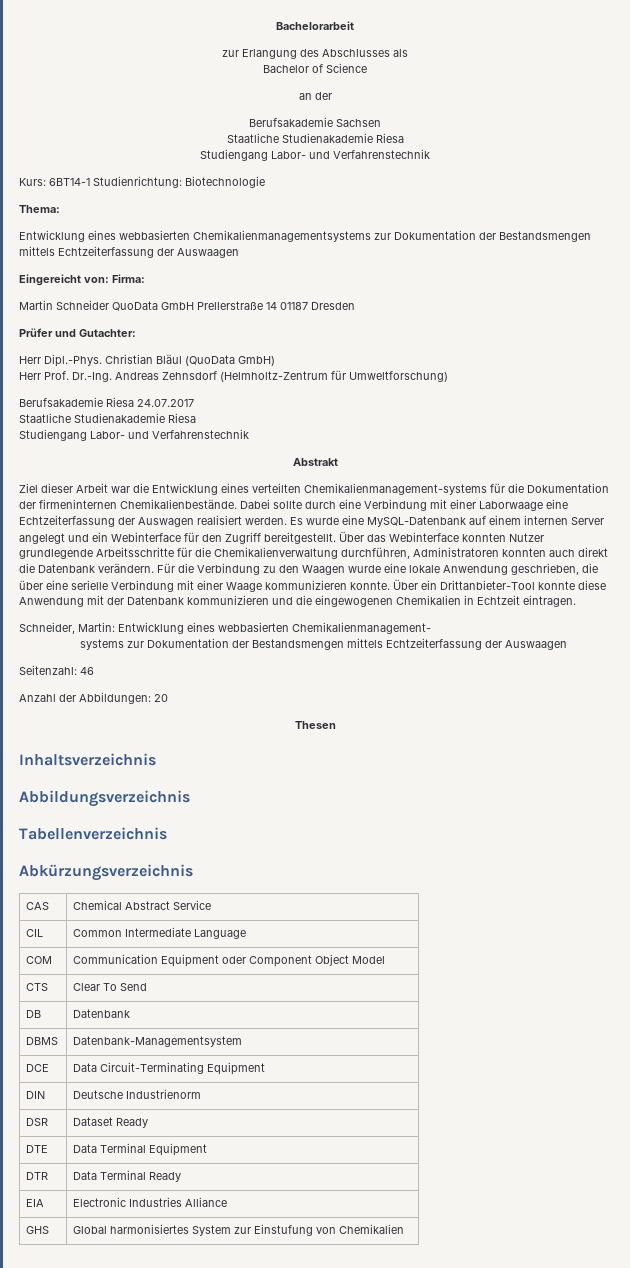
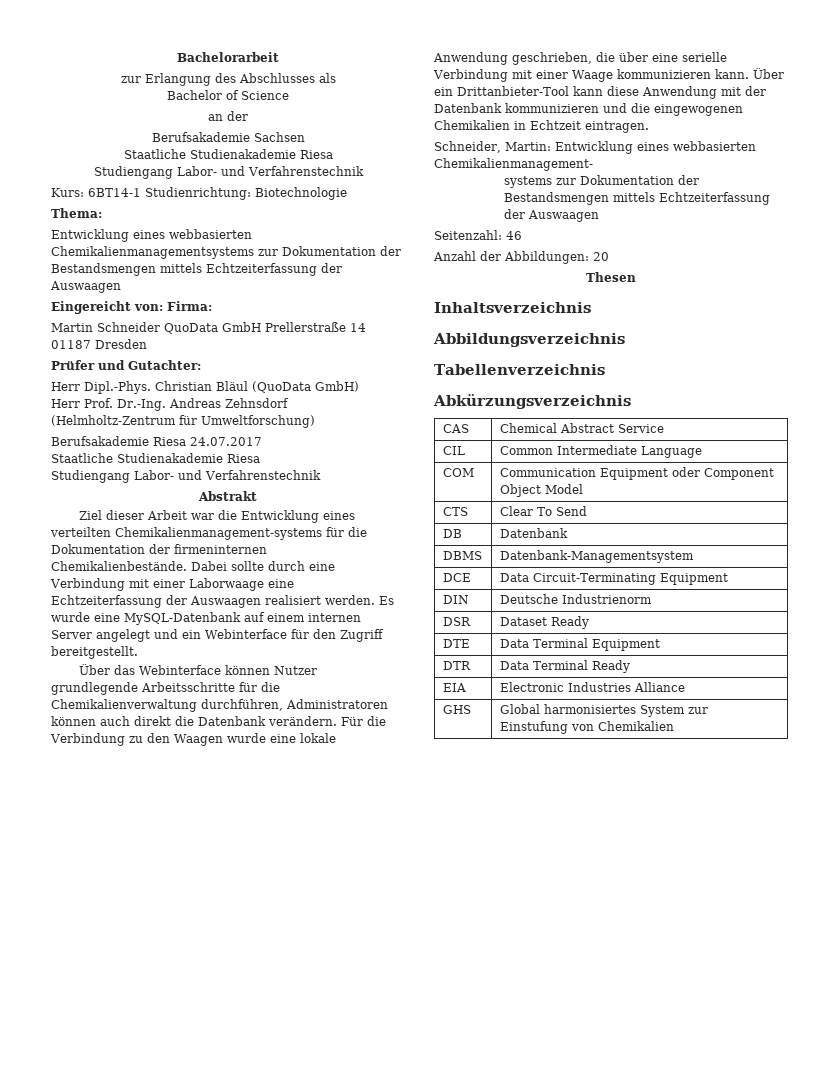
[138,517,194,527] Auswagen -> [190,596,261,608] Auswaagen
(336, 538) none -> (138, 652) //
[462,533,506,542] konnten -> [224,665,270,675] können
[502,548,546,557] konnten -> [51,716,96,726] können
[350,581,390,590] konnte. -> [714,69,749,79] kann.
[538,581,575,590] konnte -> [573,86,603,96] kann

